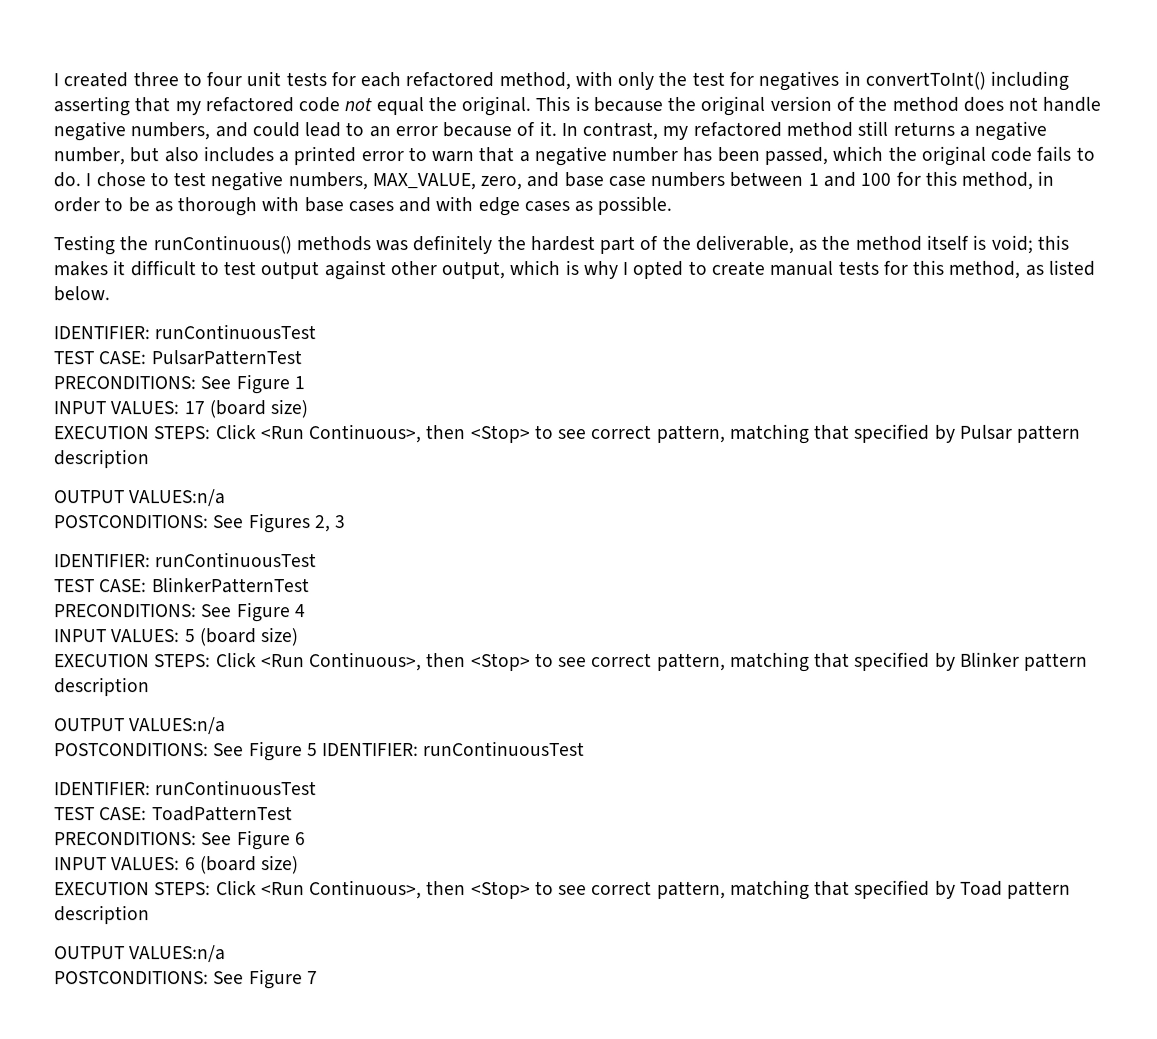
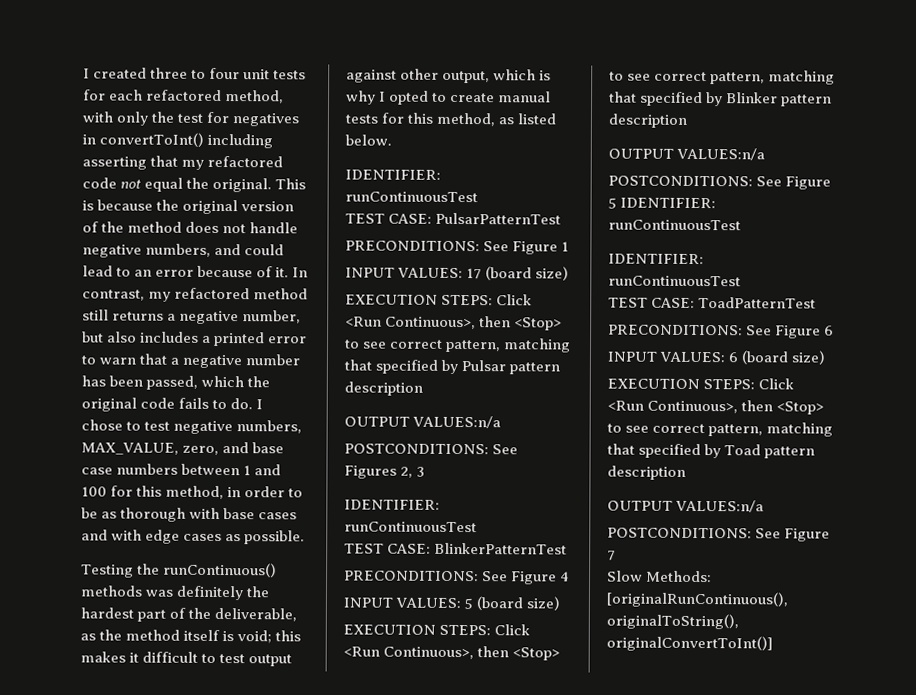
(318, 978) none -> [607,570,713,583] [606,591,788,608] [606,613,739,630] [606,635,773,652] // Slow Methods: [originalRunContinuous(), originalToString(), originalConvertToInt()]

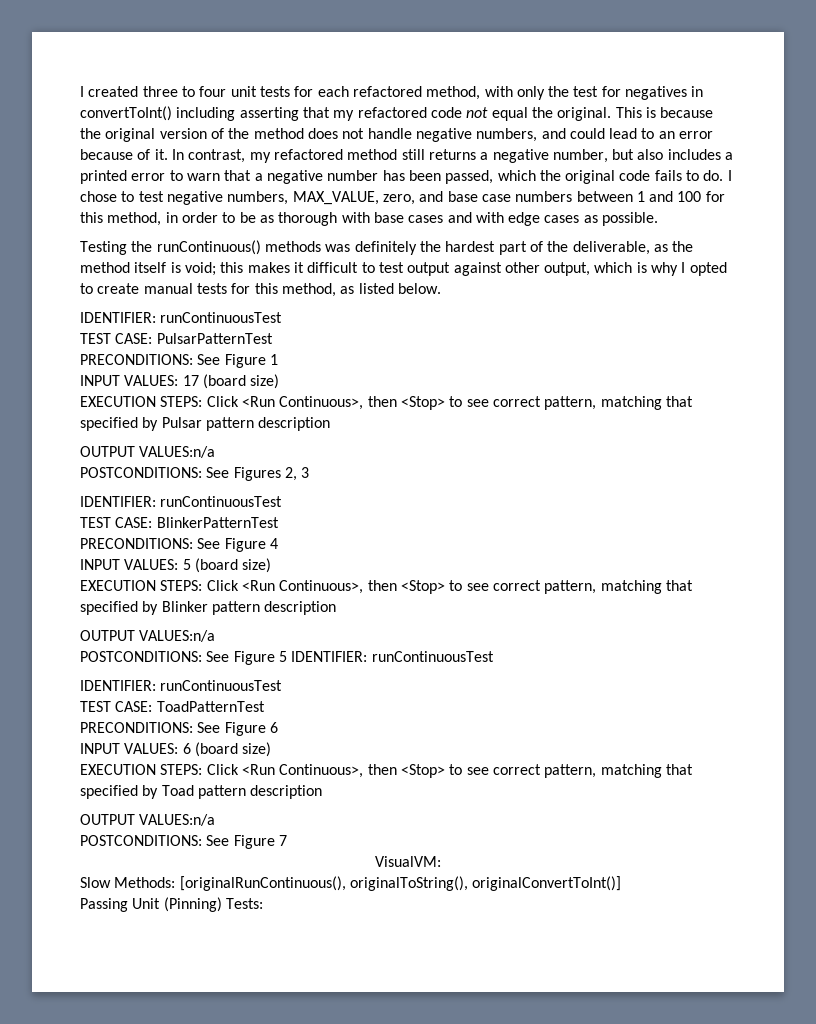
(616, 555) none -> [375,856,441,867] // VisualVM:
(773, 643) none -> [80,897,263,912] // Passing Unit (Pinning) Tests:

